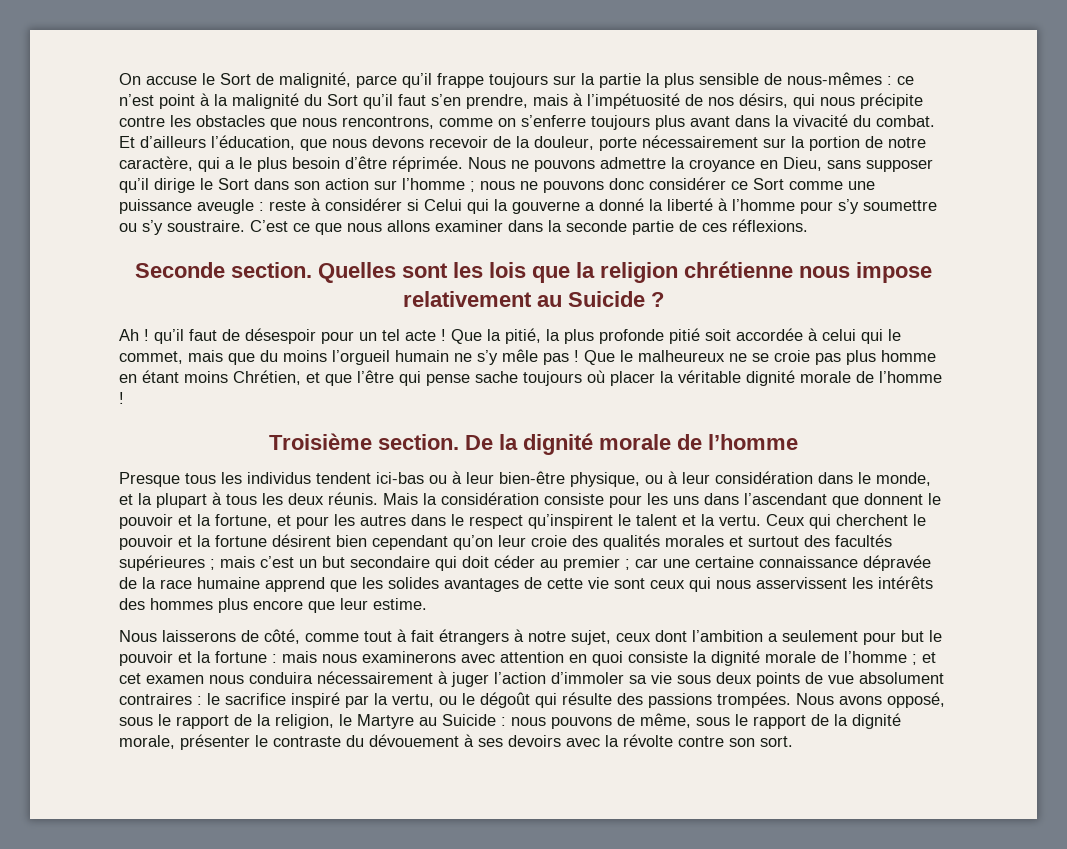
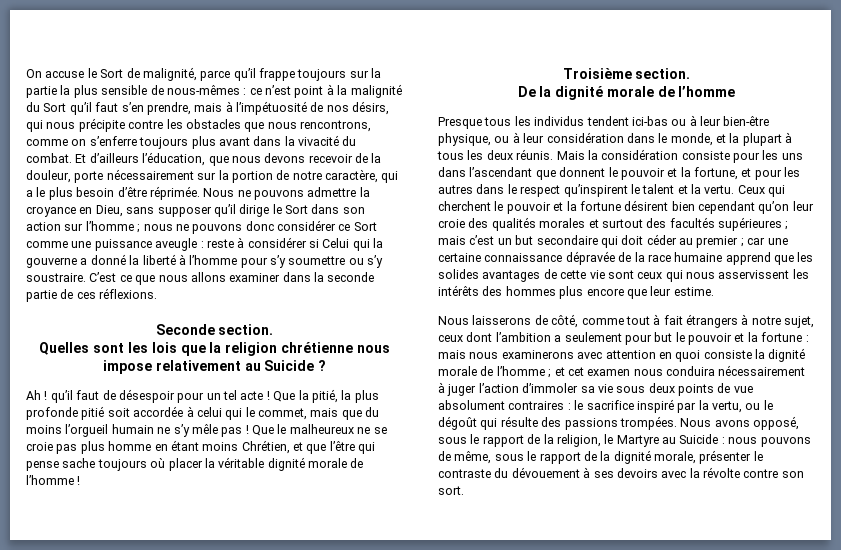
(312, 270) none -> (274, 329) //
(459, 442) none -> (691, 73) //

